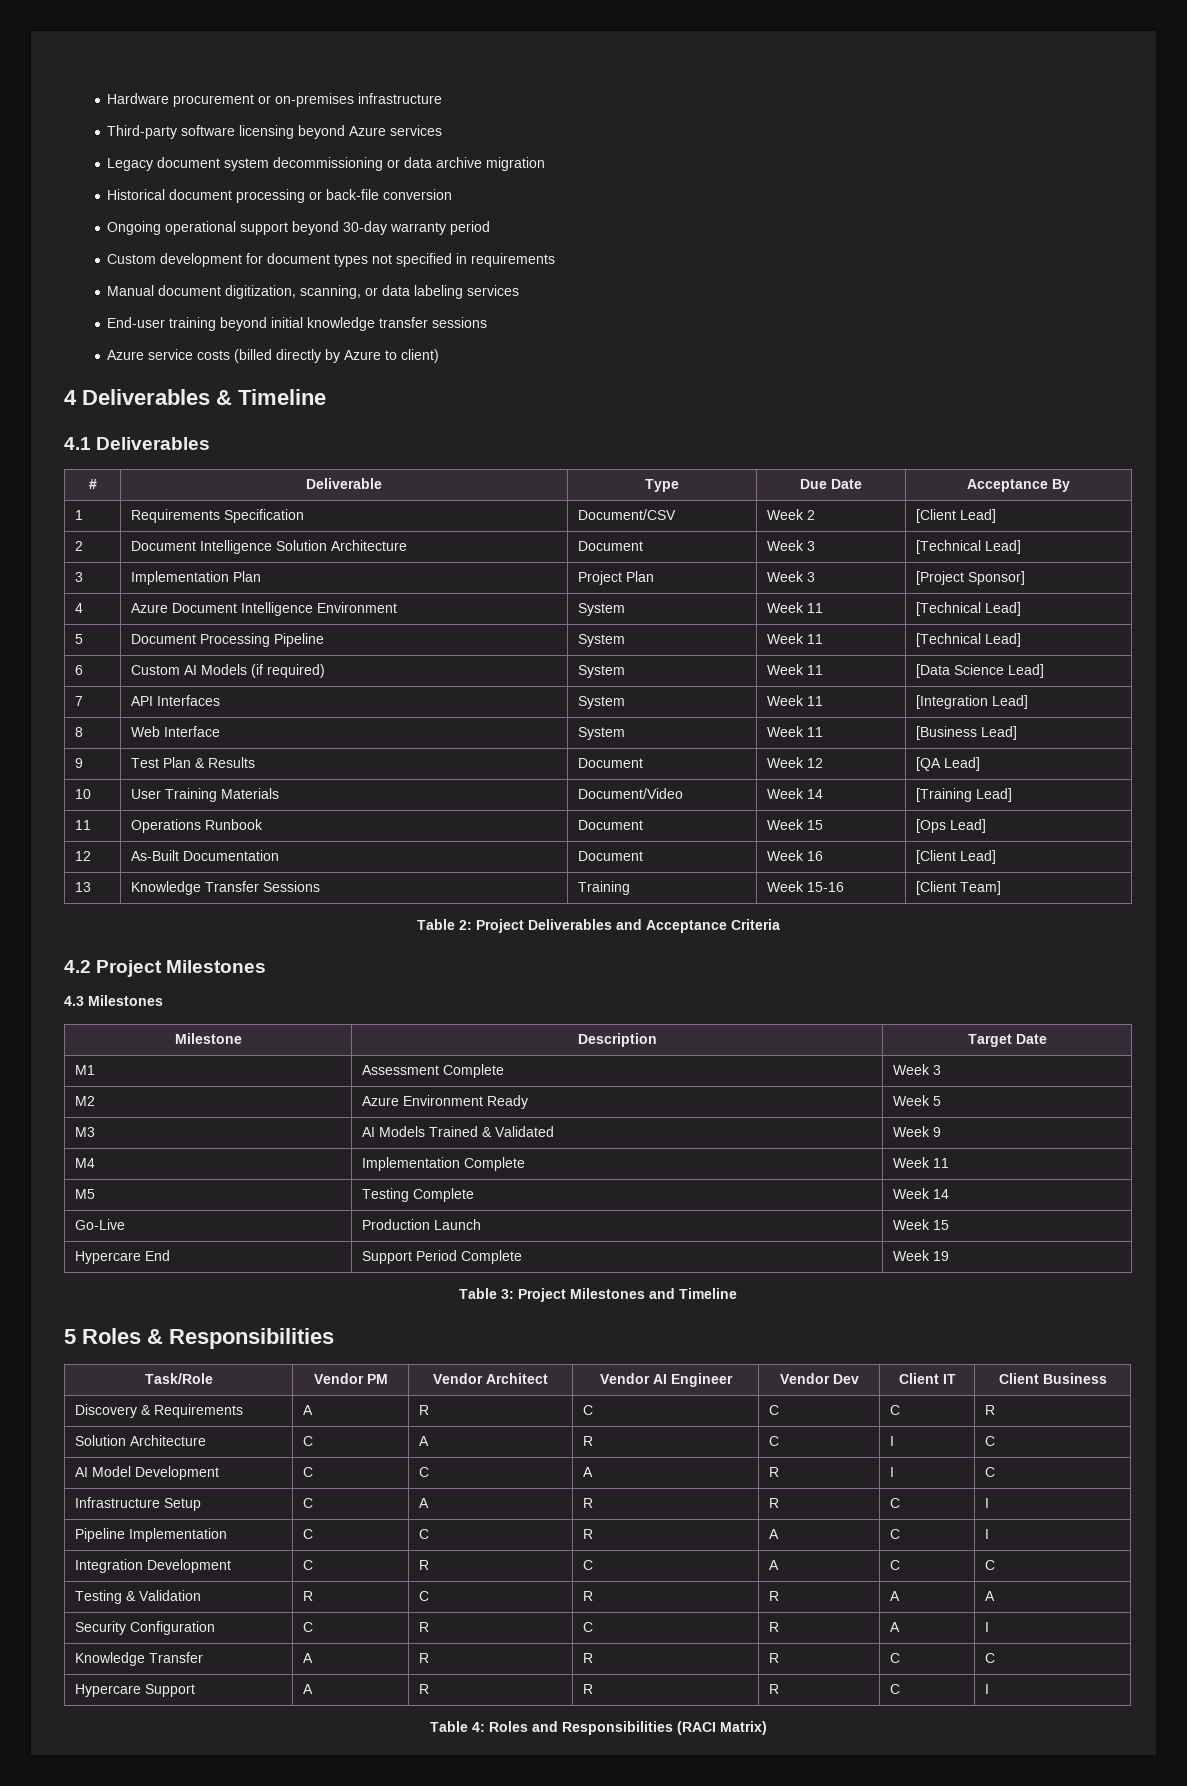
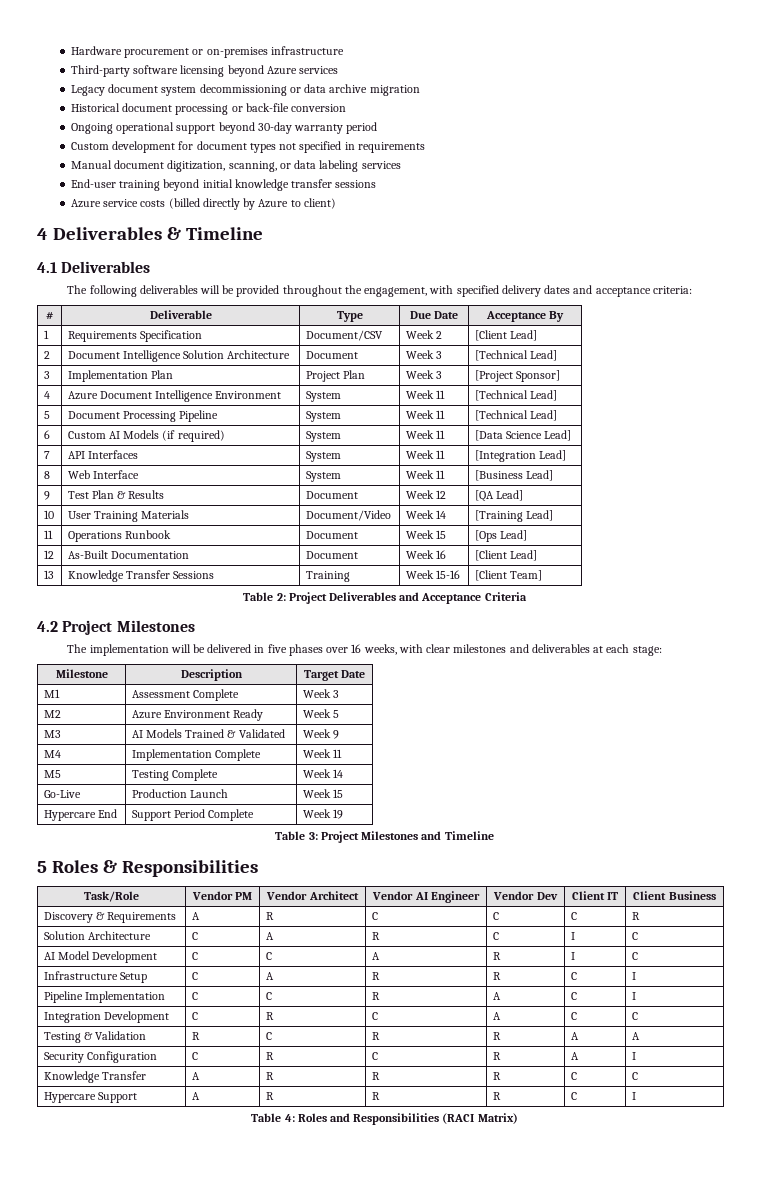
(211, 443) none -> [67,285,692,297] // The following deliverables will be provided throughout the engagement, with specified delivery dates and acceptance criteria:
[64,995,163,1006] 4.3 Milestones -> [67,644,662,656] The implementation will be delivered in five phases over 16 weeks, with clear milestones and deliverables at each stage:

